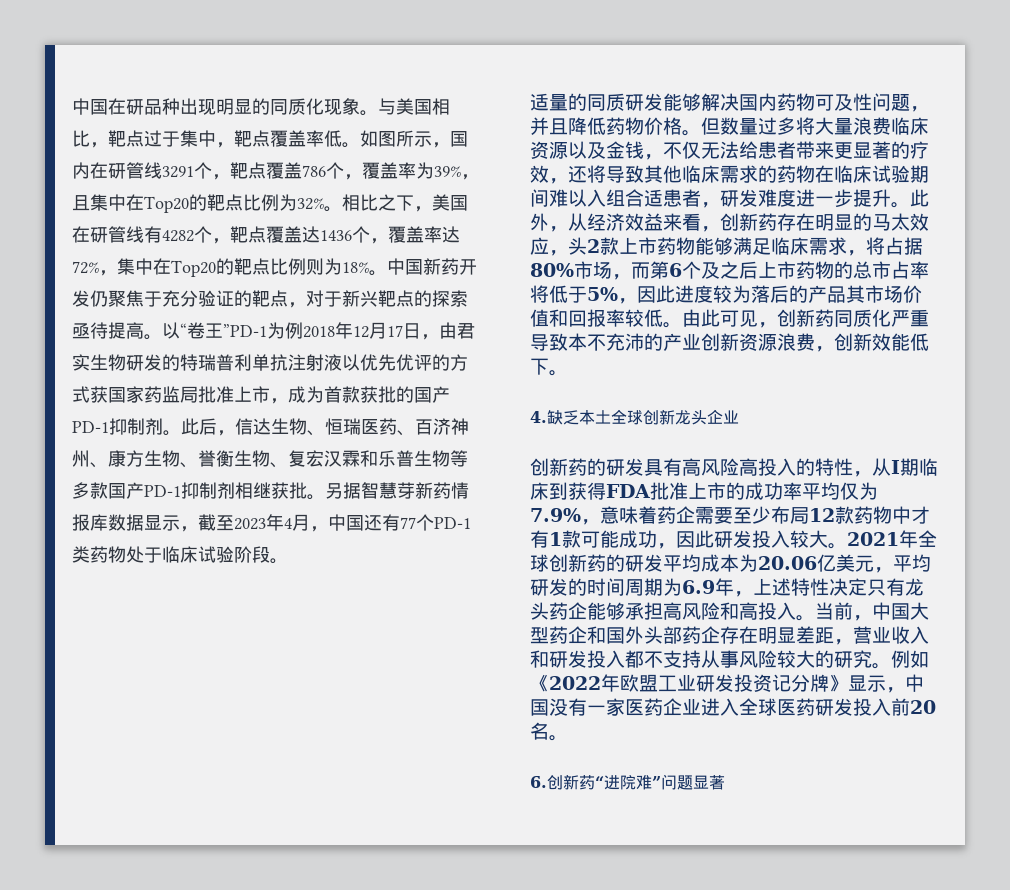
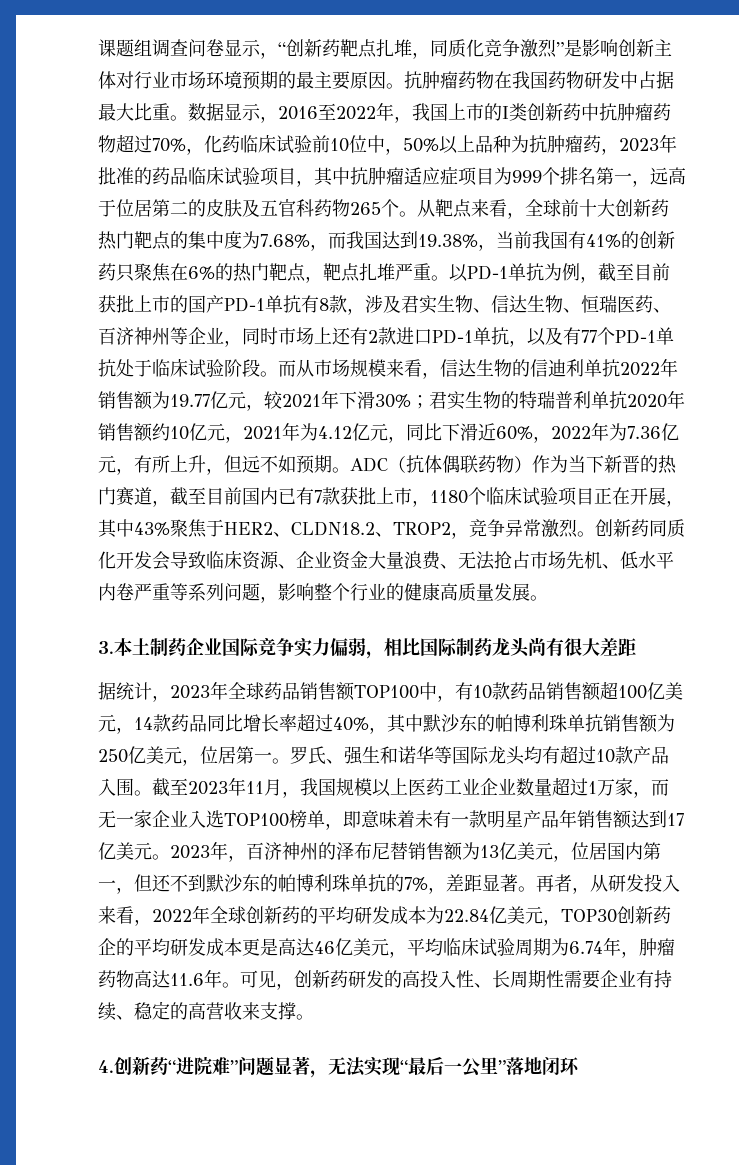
[72,98,450,116] [72,130,468,148] [72,162,479,180] [72,194,468,213] [72,226,460,244] [72,258,477,277] [72,290,468,308] [72,322,475,340] [72,354,468,371] [72,386,450,404] [72,418,235,436] 中国在研品种出现明显的同质化现象。与美国相比，靶点过于集中，靶点覆盖率低。如图所示，国内在研管线3291个，靶点覆盖786个，覆盖率为39%，且集中在Top20的靶点比例为32%。相比之下，美国在研管线有4282个，靶点覆盖达1436个，覆盖率达72%，集中在Top20的靶点比例则为18%。中国新药开发仍聚焦于充分验证的靶点，对于新兴靶点的探索亟待提高。以“卷王”PD-1为例2018年12月17日，由君实生物研发的特瑞普利单抗注射液以优先优评的方式获国家药监局批准上市，成为首款获批的国产PD-1抑制剂。此后， -> [98,39,672,59] [98,71,674,90] [98,102,671,123] [98,134,677,155] [98,166,686,187] [98,199,669,219] [98,231,675,251] [98,263,670,283] [98,295,491,315] 课题组调查问卷显示，“创新药靶点扎堆，同质化竞争激烈”是影响创新主体对行业市场环境预期的最主要原因。抗肿瘤药物在我国药物研发中占据最大比重。数据显示，2016至2022年，我国上市的I类创新药中抗肿瘤药物超过70%，化药临床试验前10位中，50%以上品种为抗肿瘤药，2023年批准的药品临床试验项目，其中抗肿瘤适应症项目为999个排名第一，远高于位居第二的皮肤及五官科药物265个。从靶点来看，全球前十大创新药热门靶点的集中度为7.68%，而我国达到19.38%，当前我国有41%的创新药只聚焦在6%的热门靶点，靶点扎堆严重。以PD-1单抗为例，截至目前获批上市的国产PD-1单抗有8款，涉及君实生物、
[90,450,468,468] [72,482,469,500] [72,514,382,532] 、康方生物、誉衡生物、复宏汉霖和乐普生物等多款国产PD-1抑制剂相继获批。另据智慧芽新药情报库数据显示，截至2023年4月，中国还 -> [170,327,563,347] 等企业，同时市场上还有2款进口PD-1单抗，以及
[72,546,126,563] 类药物 -> [656,327,674,345] [98,359,116,377] 单抗
[530,93,929,112] [530,117,929,136] [530,141,929,160] [530,165,929,184] [530,189,929,208] [530,213,929,232] [530,237,923,256] [530,261,929,280] [530,285,922,304] [530,309,929,328] [530,333,929,352] [530,358,568,376] [530,409,739,425] [530,458,938,477] [530,482,878,500] [530,506,930,525] [530,530,937,549] [530,554,931,573] [530,578,924,597] [530,602,929,621] [530,626,929,645] [530,650,929,669] [530,674,924,693] [530,698,936,716] [530,722,568,741] [530,776,547,788] // 适量的同质研发能够解决国内药物可及性问题，并且降低药物价格。但数量过多将大量浪费临床资源以及金钱，不仅无法给患者带来更显著的疗效，还将导致其他临床需求的药物在临床试验期间难以入组合适患者，研发难度进一步提升。此外，从经济效益来看，创新药存在明显的马太效应，头2款上市药物能够满足临床需求，将占据80%市场，而第6个及之后上市药物的总市占率将低于5%，因此进度较为落后的产品其市场价值和回报率较低。由此可见，创新药同质化严重导致本不充沛的产业创新资源浪费，创新效能低下。 // 4.缺乏本土全球创新龙头企业 // 创新药的研发具有高风险高投入的特性，从I期临床到获得FDA批准上市的成功率平均仅为7.9%，意味着药企需要至少布局12款药物中才有1款可能成功，因此研发投入较大。2021年全球创新药的研发平均成本为20.06亿美元，平均研发的时间周期为6.9年，上述特性决定只有龙头药企能够承担高风险和高投入。当前，中国大型药企和国外头部药企存在明显差距，营业收入和研发投入都不支持从事风险较大的研究。例如《2022年欧盟工业研发投资记分牌》显示，中国没有一家医药企业进入全球医药研发投入前20名。 // 6. -> [278,358,678,379] [98,390,685,411] [98,422,679,443] [98,455,677,475] [98,486,684,507] [98,519,685,539] [98,550,674,570] [98,583,548,603] [98,637,636,659] [98,681,683,702] [98,713,675,734] [98,745,669,766] [98,777,669,798] [98,809,684,830] [98,841,661,862] [98,874,680,894] [98,905,671,926] [98,937,675,958] [98,969,672,990] [98,1001,314,1021] [98,1060,114,1073] 而从市场规模来看，信达生物的信迪利单抗2022年销售额为19.77亿元，较2021年下滑30%；君实生物的特瑞普利单抗2020年销售额约10亿元，2021年为4.12亿元，同比下滑近60%，2022年为7.36亿元，有所上升，但远不如预期。ADC（抗体偶联药物）作为当下新晋的热门赛道，截至目前国内已有7款获批上市，1180个临床试验项目正在开展，其中43%聚焦于HER2、CLDN18.2、TROP2，竞争异常激烈。创新药同质化开发会导致临床资源、企业资金大量浪费、无法抢占市场先机、低水平内卷严重等系列问题，影响整个行业的健康高质量发展。 // 3.本土制药企业国际竞争实力偏弱，相比国际制药龙头尚有很大差距 // 据统计，2023年全球药品销售额TOP100中，有10款药品销售额超100亿美元，14款药品同比增长率超过40%，其中默沙东的帕博利珠单抗销售额为250亿美元，位居第一。罗氏、强生和诺华等国际龙头均有超过10款产品入围。截至2023年11月，我国规模以上医药工业企业数量超过1万家，而无一家企业入选TOP100榜单，即意味着未有一款明星产品年销售额达到17亿美元。2023年，百济神州的泽布尼替销售额为13亿美元，位居国内第一，但还不到默沙东的帕博利珠单抗的7%，差距显著。再者，从研发投入来看，2022年全球创新药的平均研发成本为22.84亿美元，TOP30创新药企的平均研发成本更是高达46亿美元，平均临床试验周期为6.74年，肿瘤药物高达11.6年。可见，创新药研发的高投入性、长周期性需要企业有持续、稳定的高营收来支撑。 // 4.
(725, 782) none -> [310,1056,580,1078] ，无法实现“最后一公里”落地闭环

